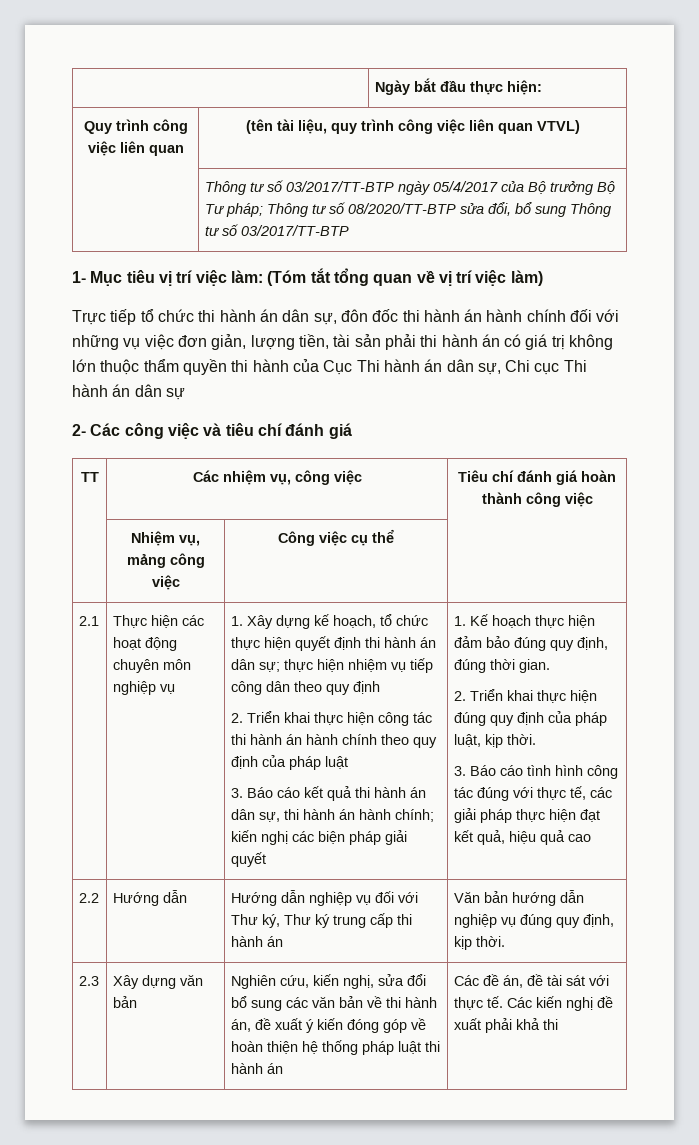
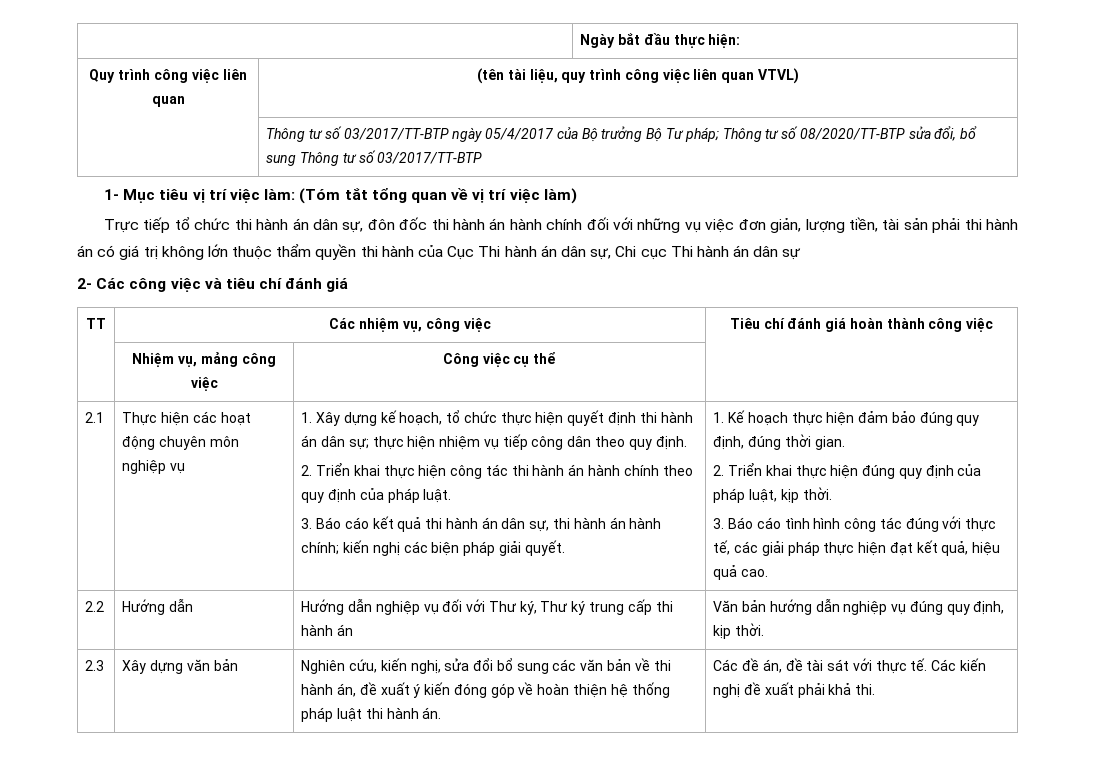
[352,681,380,694] định -> [655,436,687,450] định.
[324,756,348,769] luật -> [423,489,452,503] luật.
[230,852,266,867] quyết -> [524,540,565,556] quyết.
[567,834,591,842] cao -> [741,569,769,577] cao.
[266,1063,283,1074] án -> [422,707,442,719] án.
[542,1019,558,1030] thi -> [855,684,876,695] thi.

